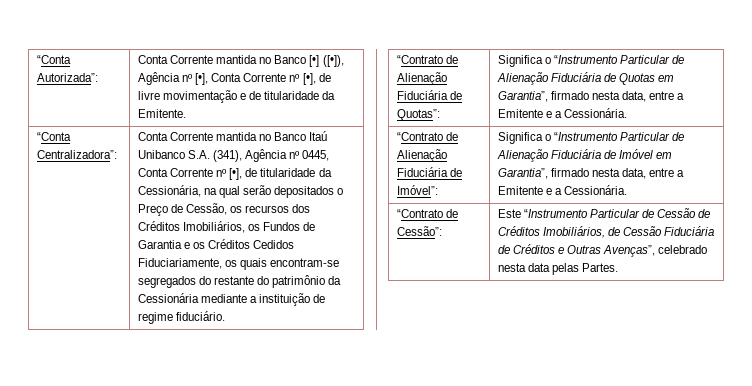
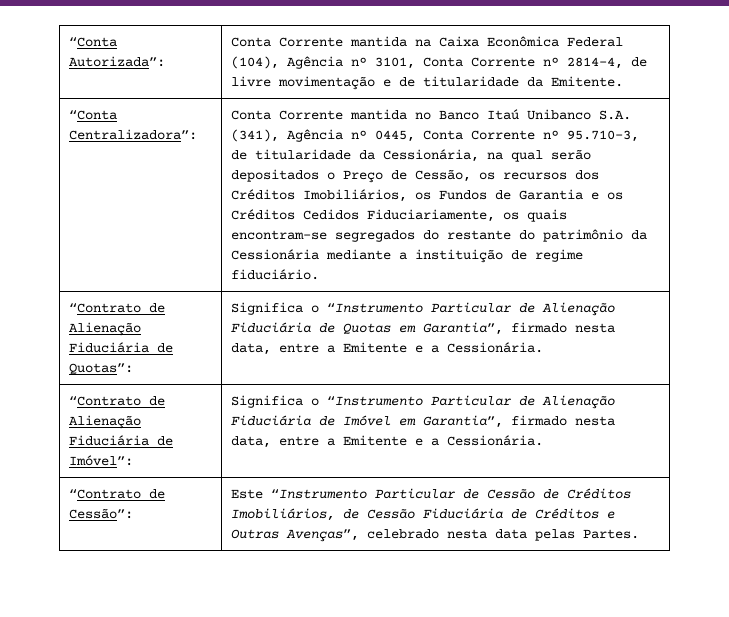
[259,55,344,67] [137,72,316,85] no Banco [•] ([•]), Agência nº [•], Conta Corrente nº [•], -> [414,36,623,47] [230,56,623,69] na Caixa Econômica Federal (104), Agência nº 3101, Conta Corrente nº 2814-4,
[229,168,243,180] [•], -> [566,130,639,142] 95.710-3,

